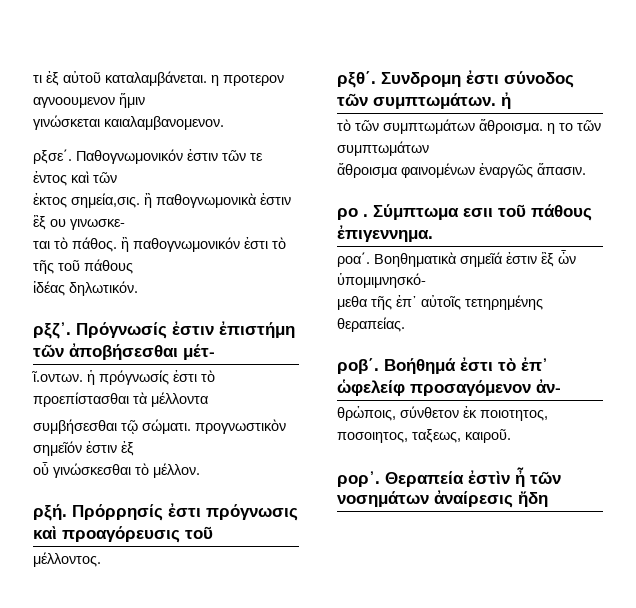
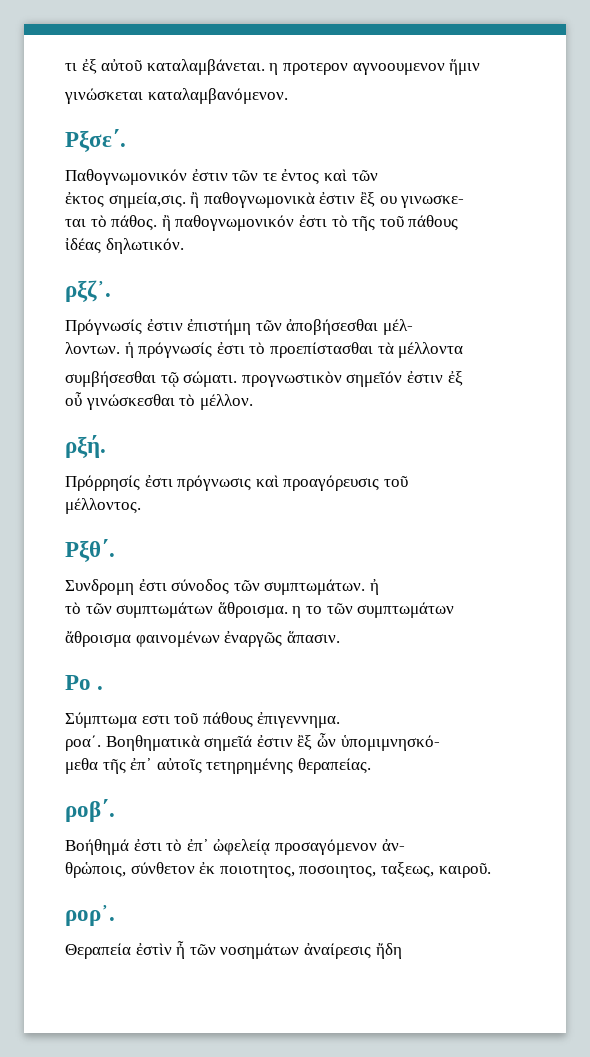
[104,116,224,130] [33,149,72,164] καιαλαμβανομενον. // ρξσε΄. -> [147,88,288,104] [65,129,126,152] καταλαμβανόμενον. // Ρξσε΄. //
(71, 330) none -> (111, 291) //
[183,344,215,360] [32,371,83,382] μέτ- // ῖ.οντων. -> [382,319,413,335] [65,342,120,354] μέλ- // λοντων.
(67, 512) none -> (106, 446) //
[337,71,376,88] ρξθ΄. -> [65,539,115,562] Ρξθ΄. //
[337,208,358,220] ρο -> [65,675,91,690] Ρο
[373,204,493,220] Σύμπτωμα εσιι -> [65,712,170,728] // Σύμπτωμα εστι
(379, 366) none -> (115, 810) //
[337,379,405,396] ὡφελείφ -> [213,839,271,855] ὠφελείᾳ
(380, 479) none -> (115, 915) //

